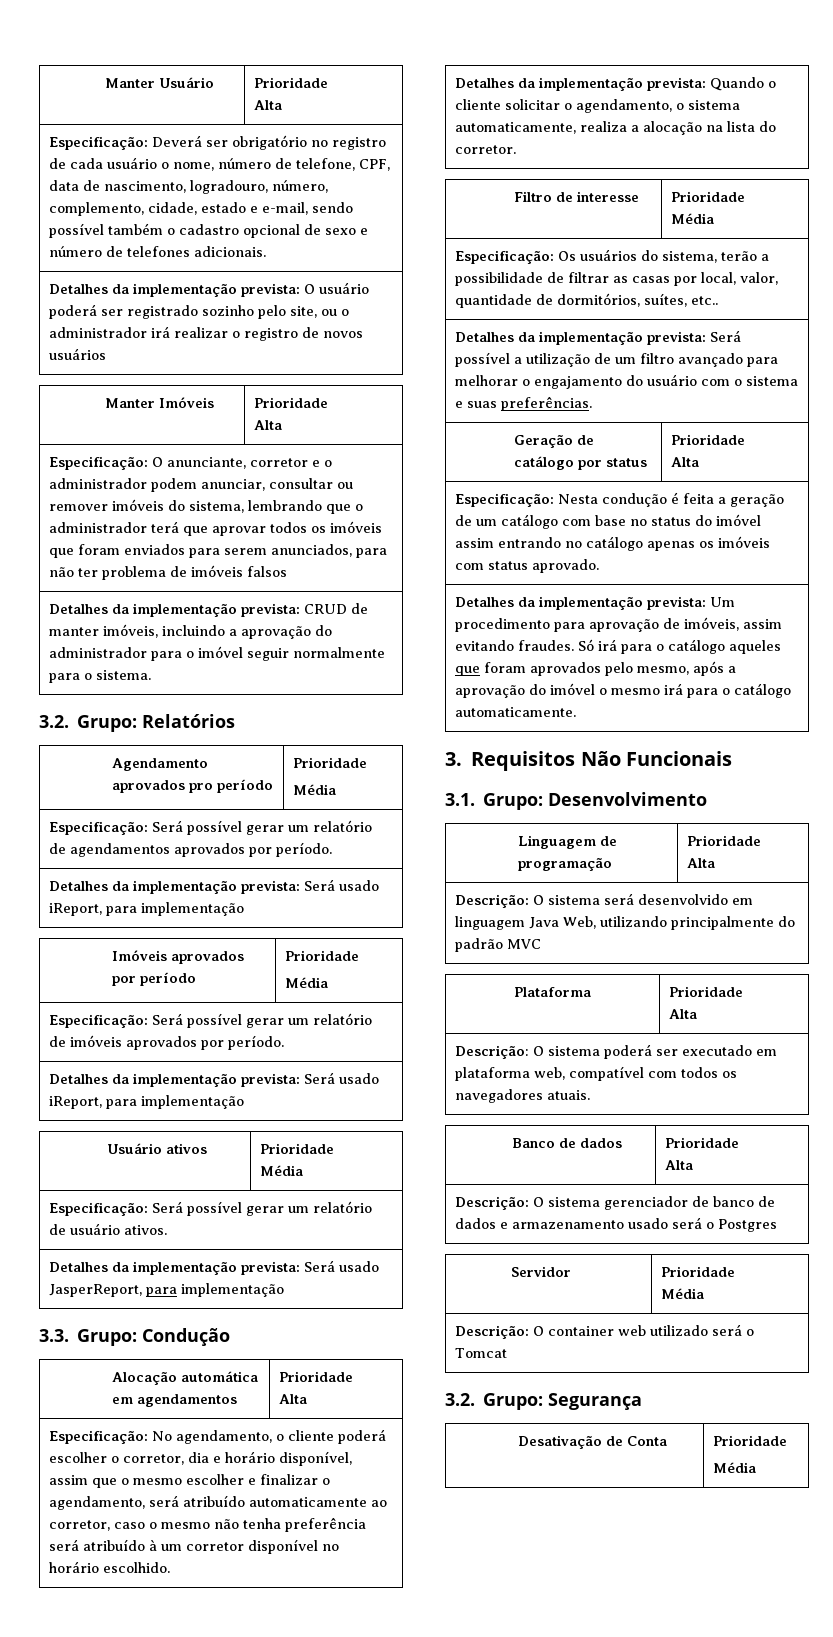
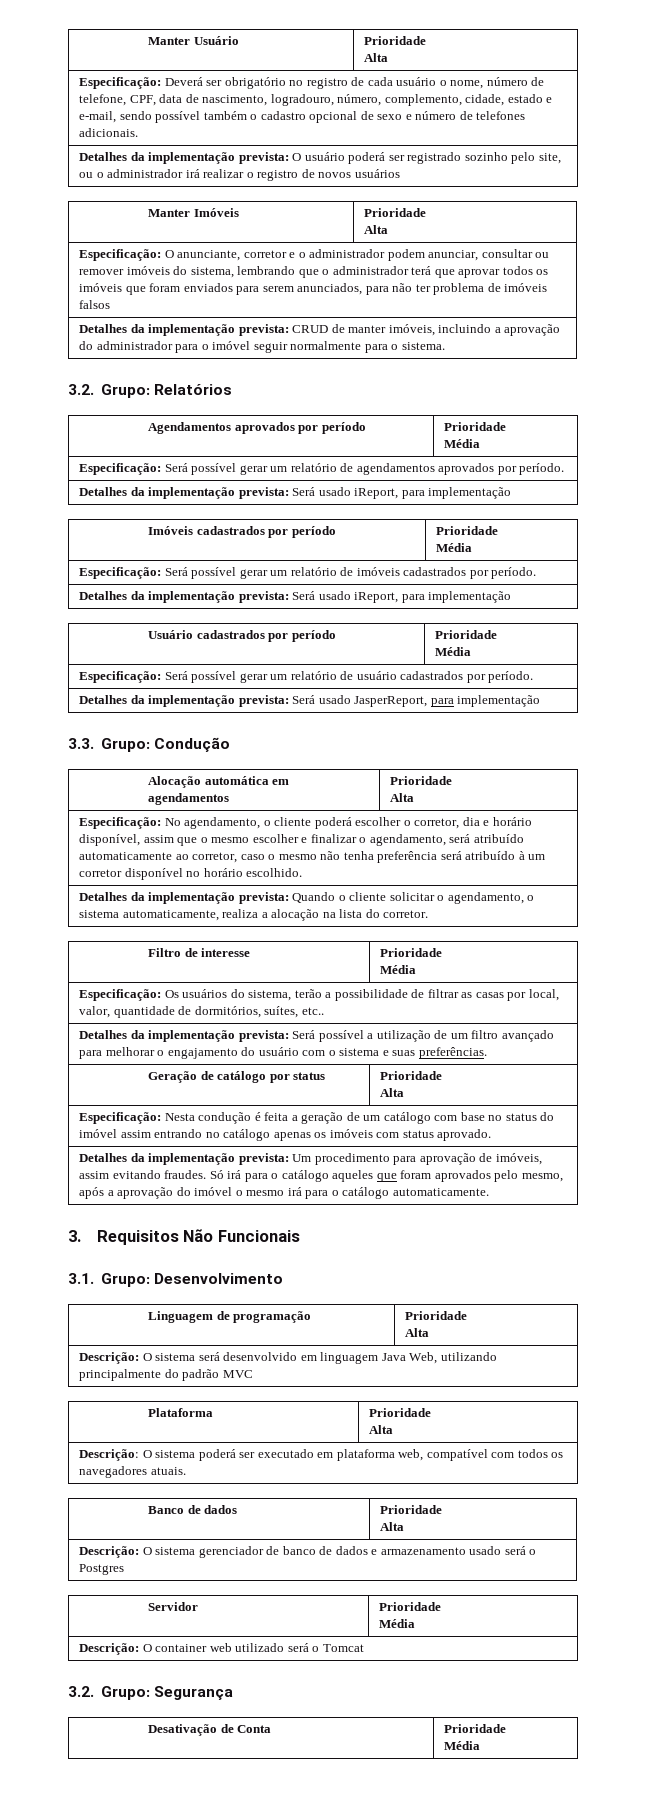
[112,758,209,771] [112,780,214,793] Agendamento aprovados pro -> [148,422,319,434] Agendamentos aprovados por
[171,951,245,964] aprovados -> [196,526,265,535] cadastrados
[126,1036,198,1050] aprovados -> [403,567,467,576] cadastrados
[165,1143,207,1154] ativos -> [196,630,336,642] cadastrados por período
[124,1225,168,1235] ativos. -> [400,671,534,683] cadastrados por período.

